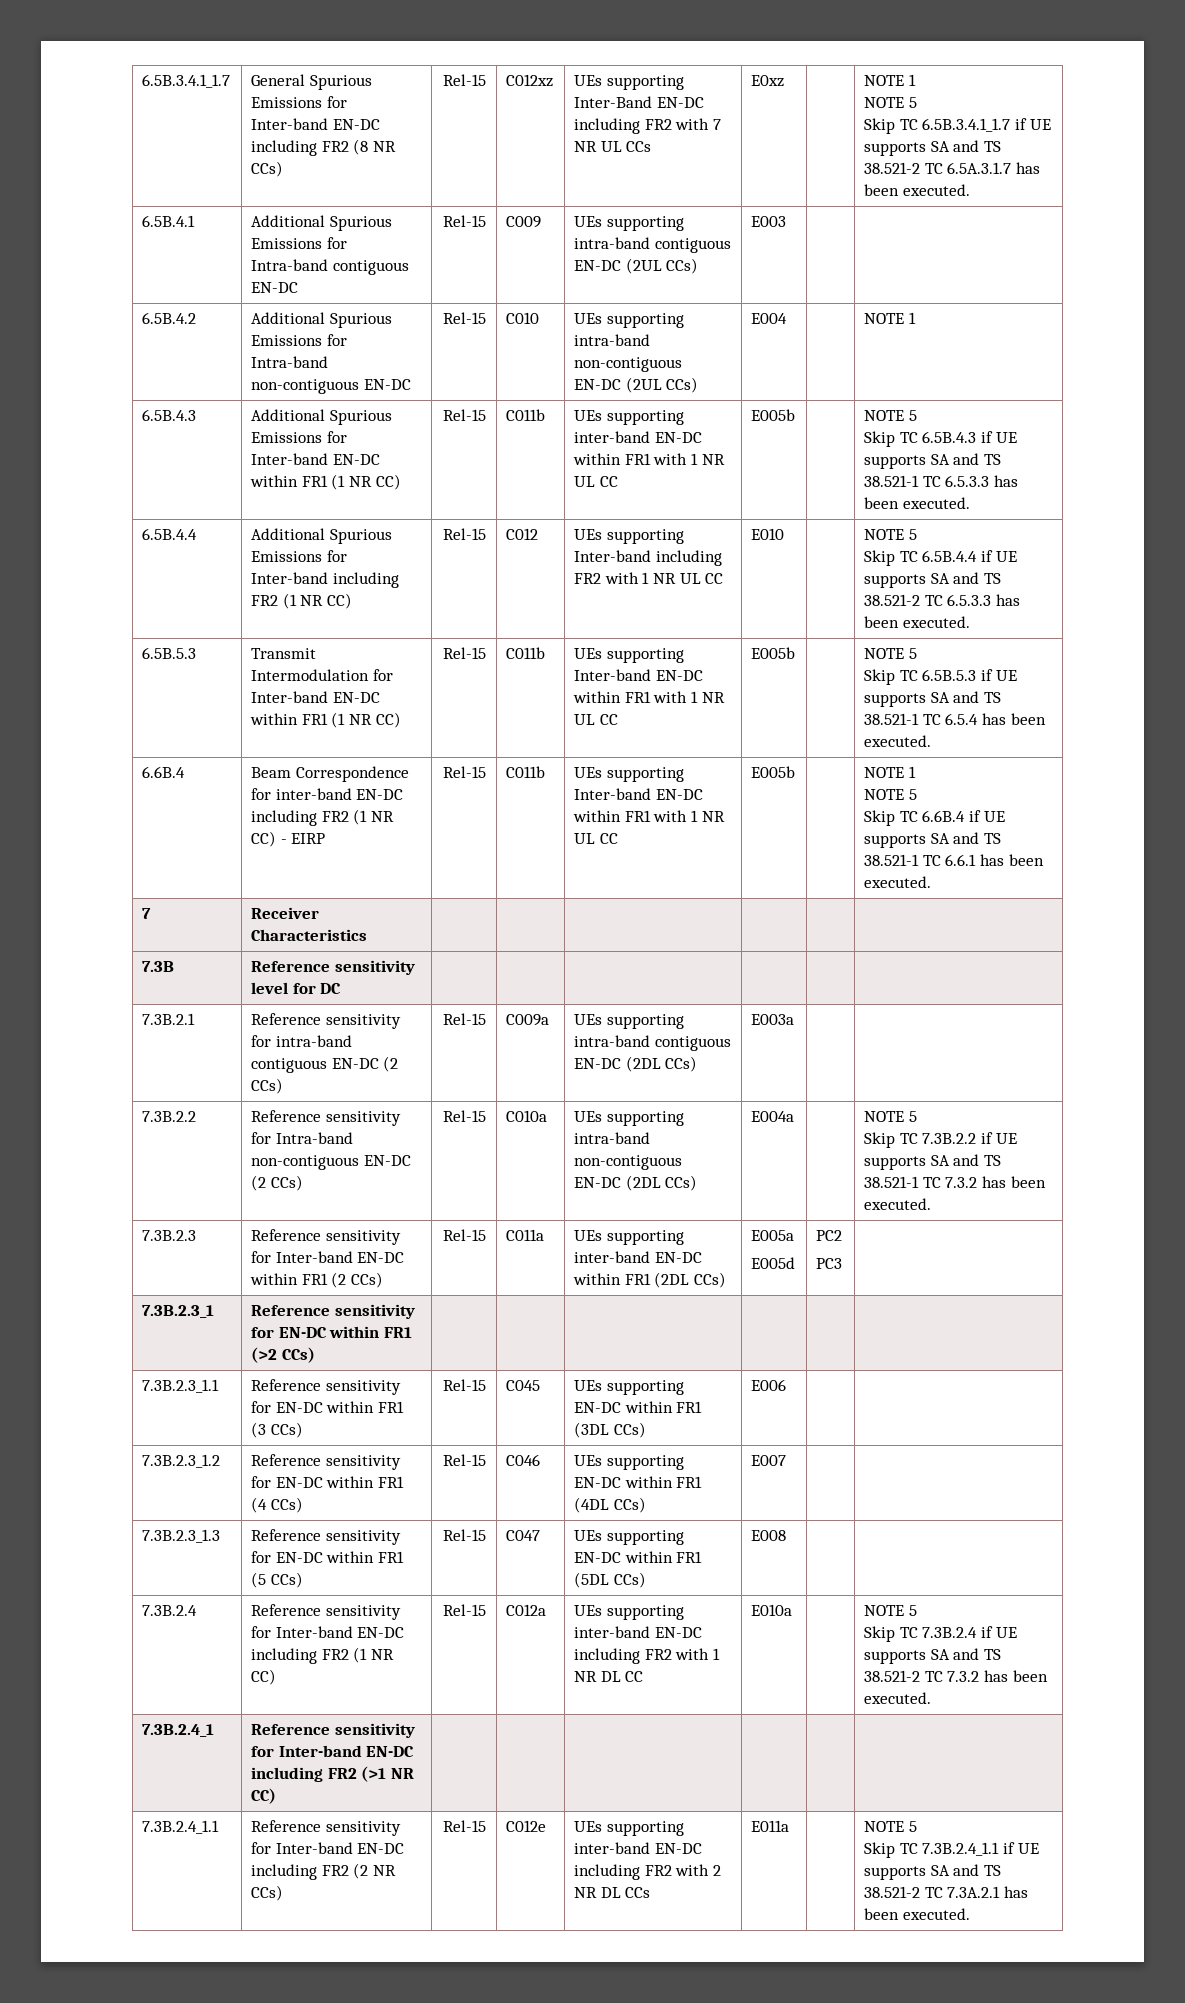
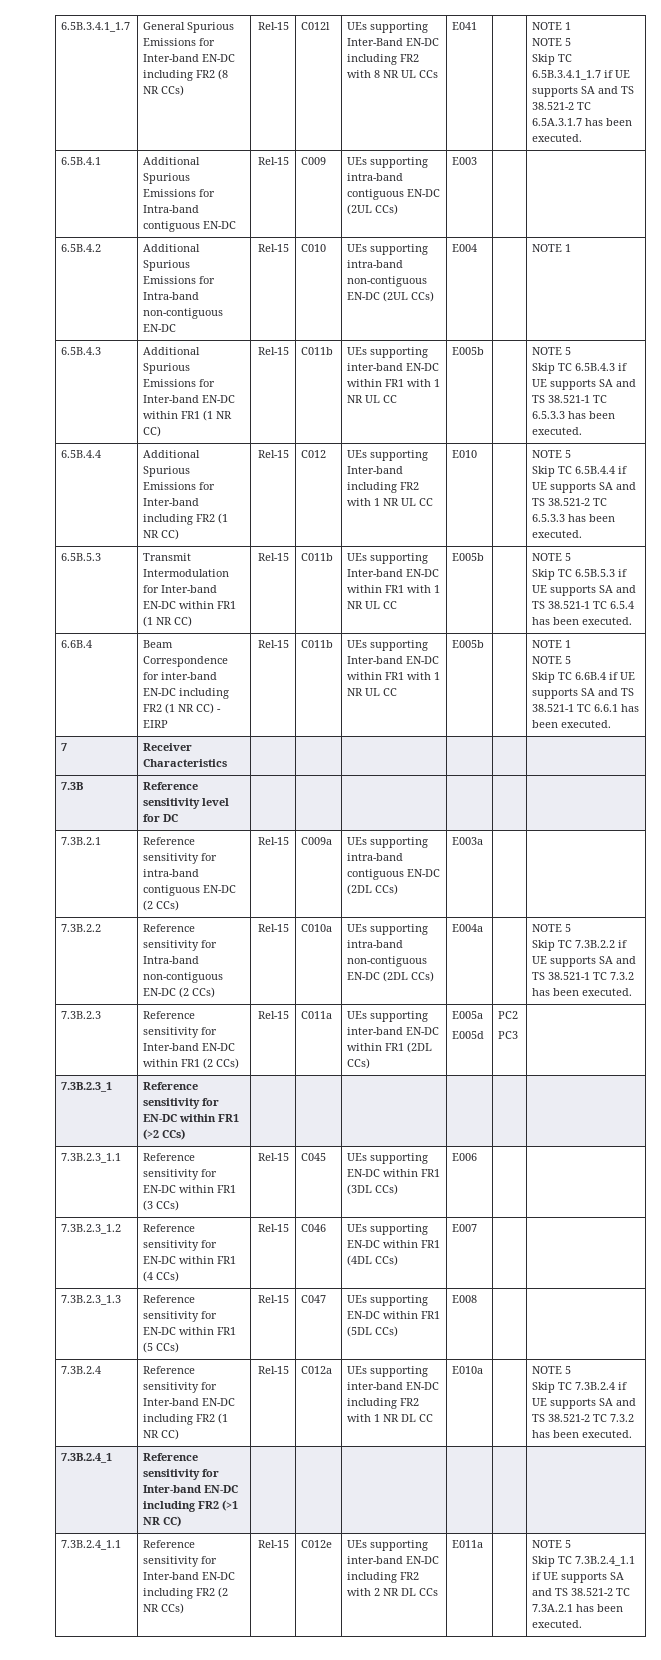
[506,74,554,87] C012xz -> [301,22,331,30] C012l
[712,119,721,130] 7 -> [374,70,381,78] 8
[751,75,785,87] E0xz -> [452,22,478,30] E041

